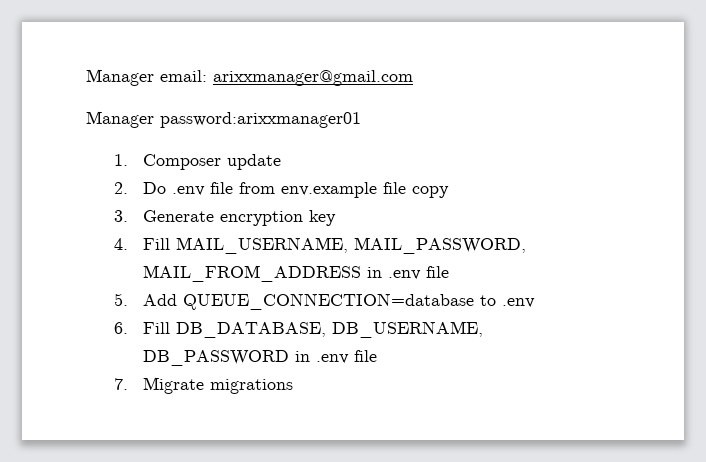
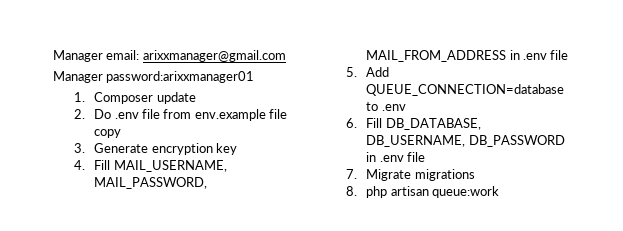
(293, 386) none -> [345,186,500,198] // 8. php artisan queue:work

